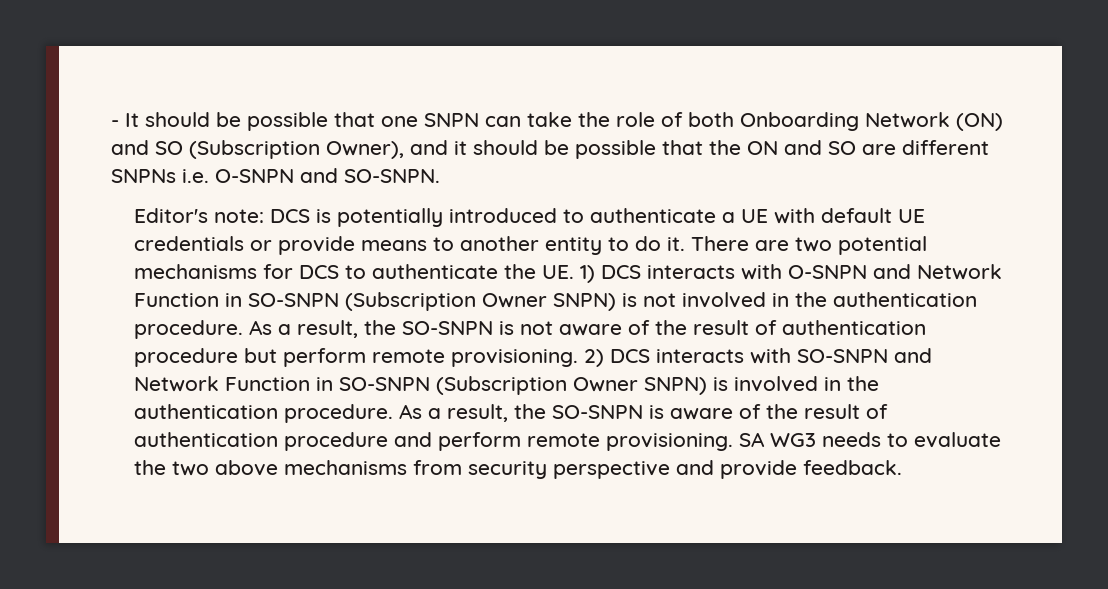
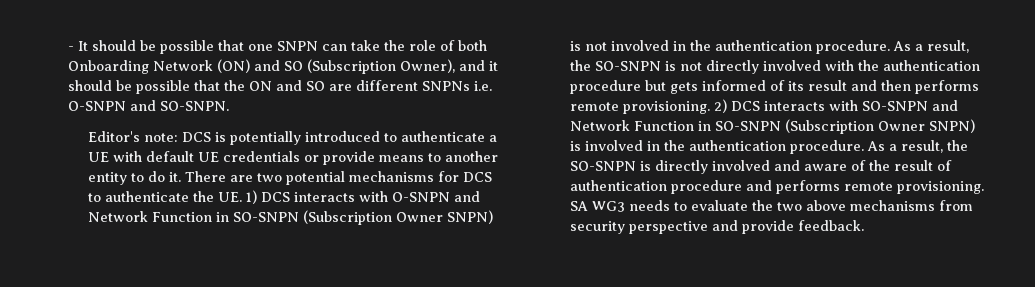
[559,320,927,336] [134,348,367,367] aware of the result of authentication procedure but perform -> [705,60,980,74] [569,80,979,94] directly involved with the authentication procedure but gets informed of its result and then performs
(665, 412) none -> [654,160,800,174] directly involved and
[438,432,522,451] perform -> [775,180,840,194] performs

